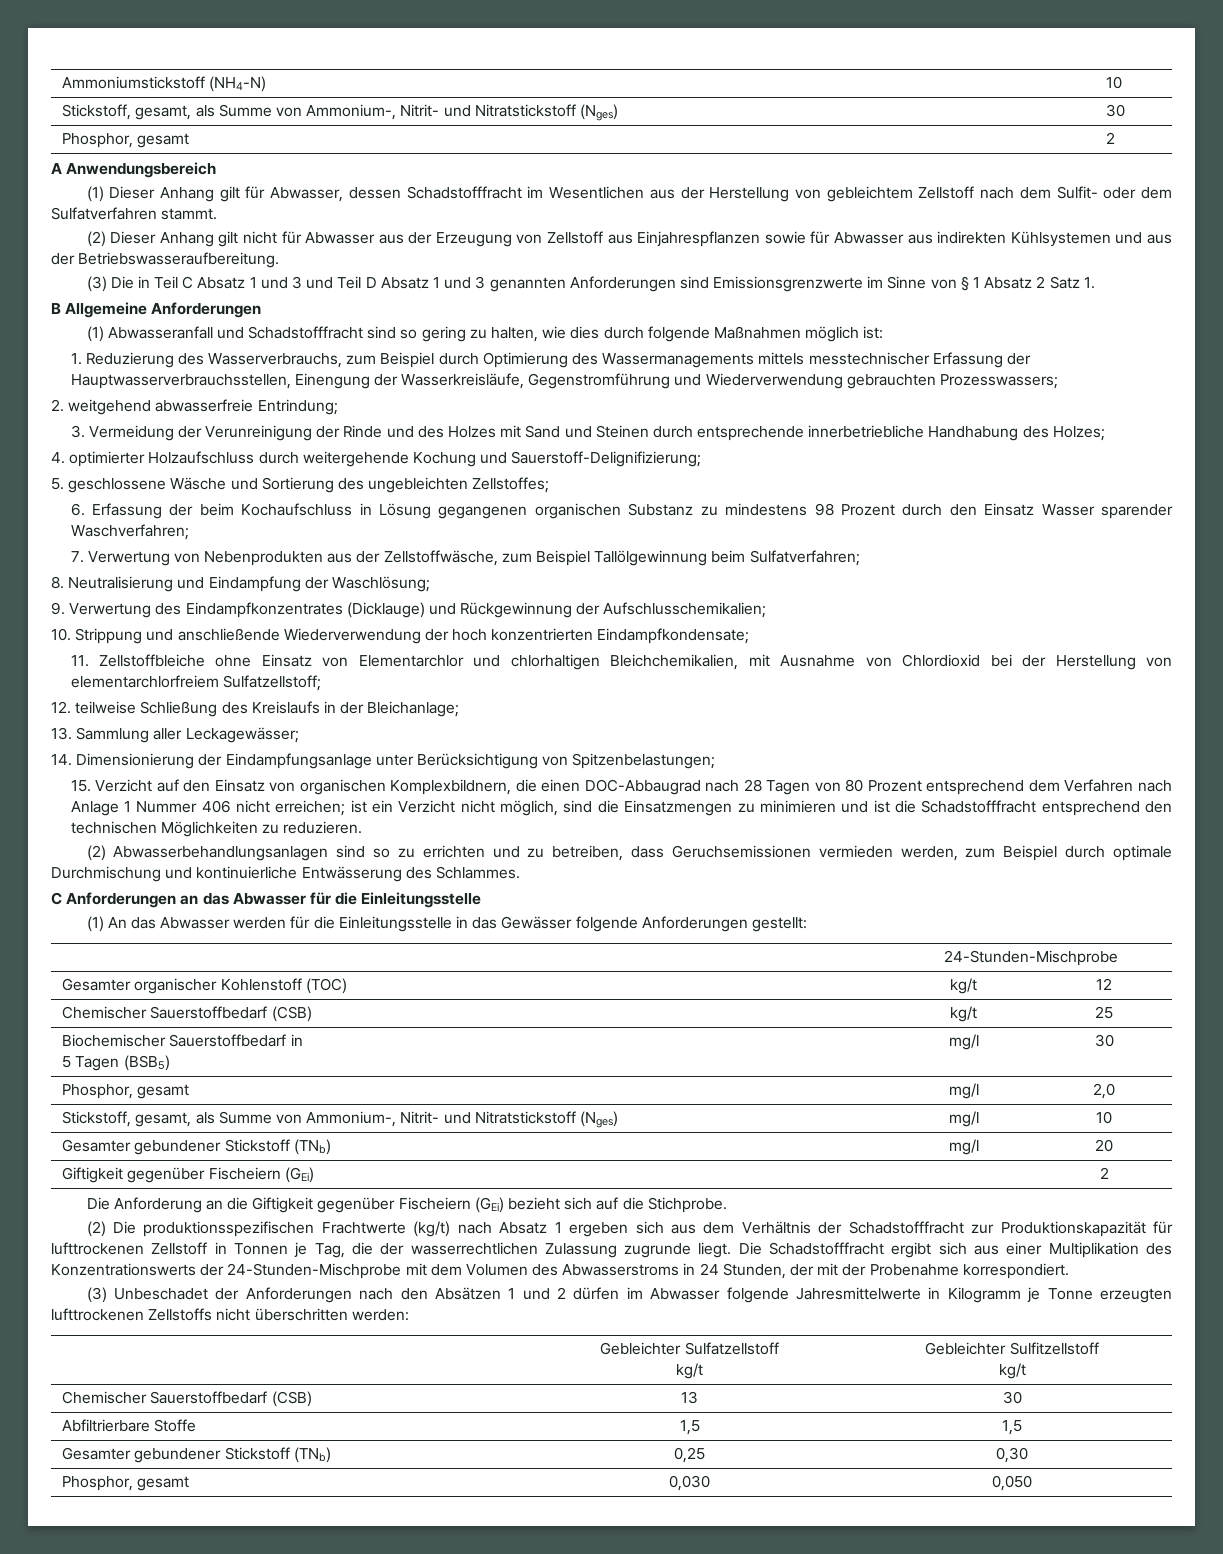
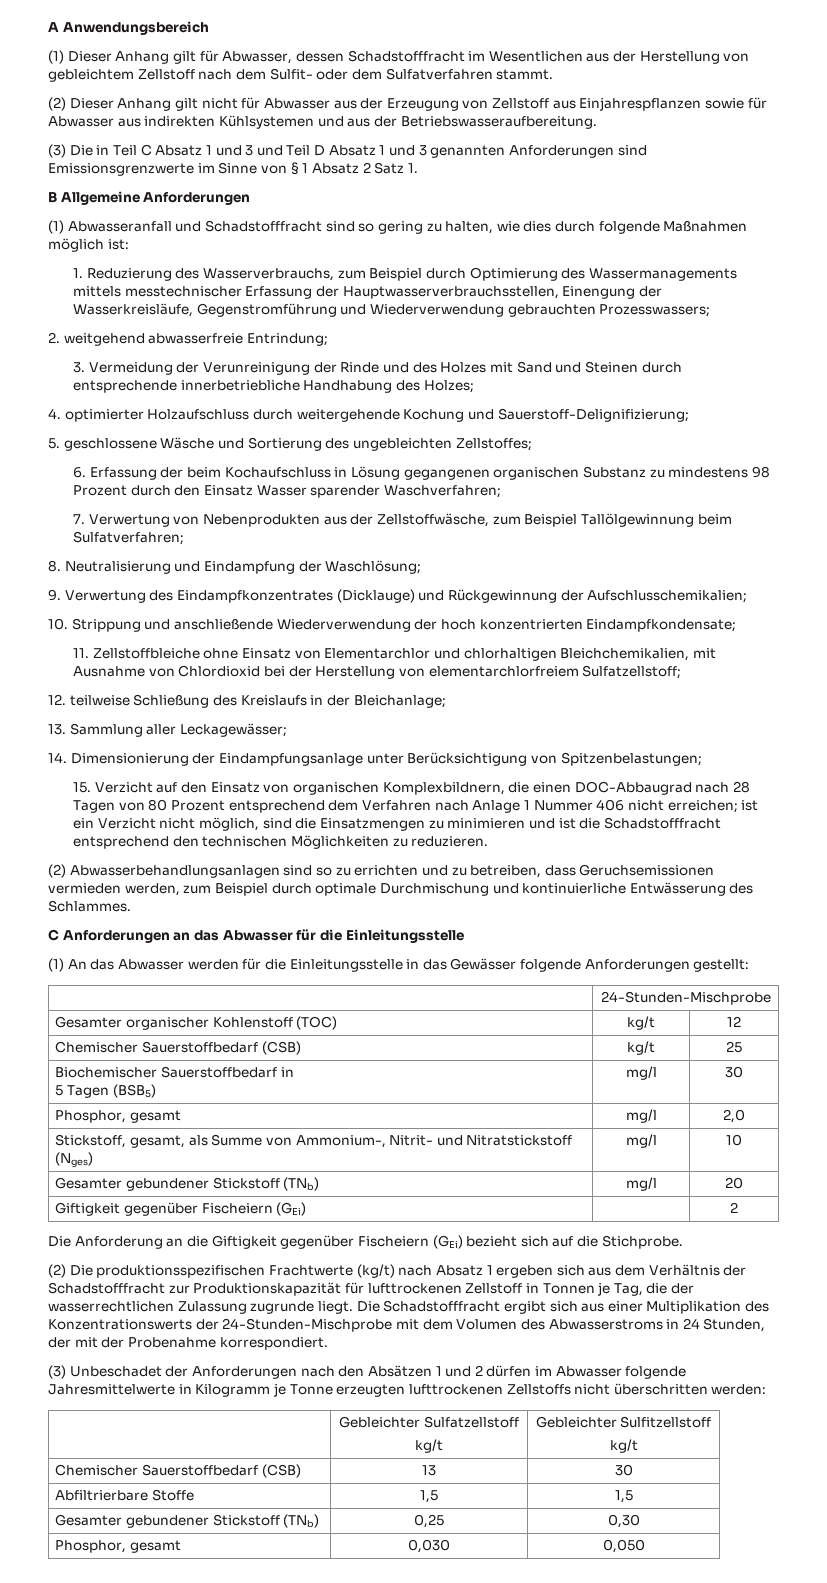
[62,76,267,92] [1106,76,1123,89] [62,104,618,121] [1106,104,1126,117] [62,133,190,148] [1106,132,1116,144] Ammoniumstickstoff (NH4-N) | 10 // Stickstoff, gesamt, als Summe von Ammonium-, Nitrit- und Nitratstickstoff (Nges) | 30 // Phosphor, gesamt | 2 // -> (48, 27) none

